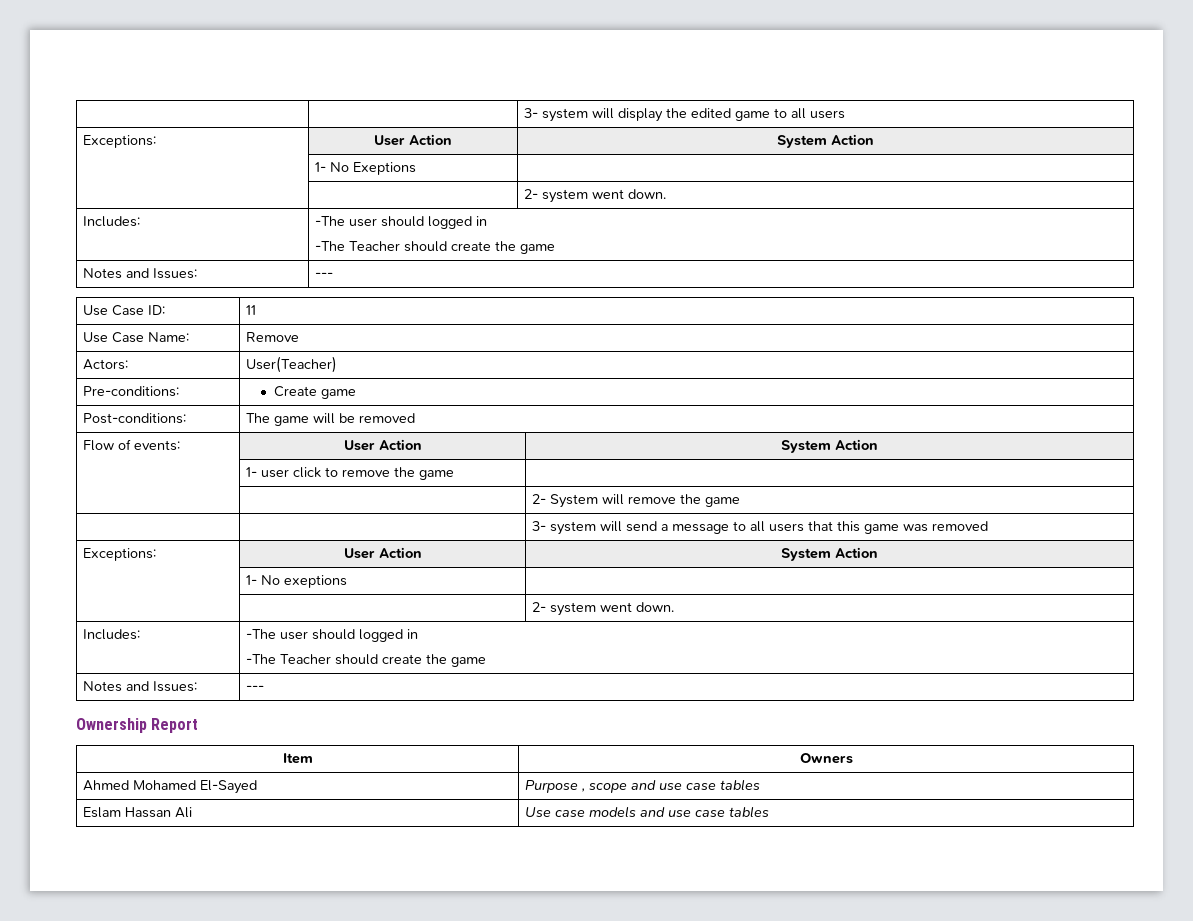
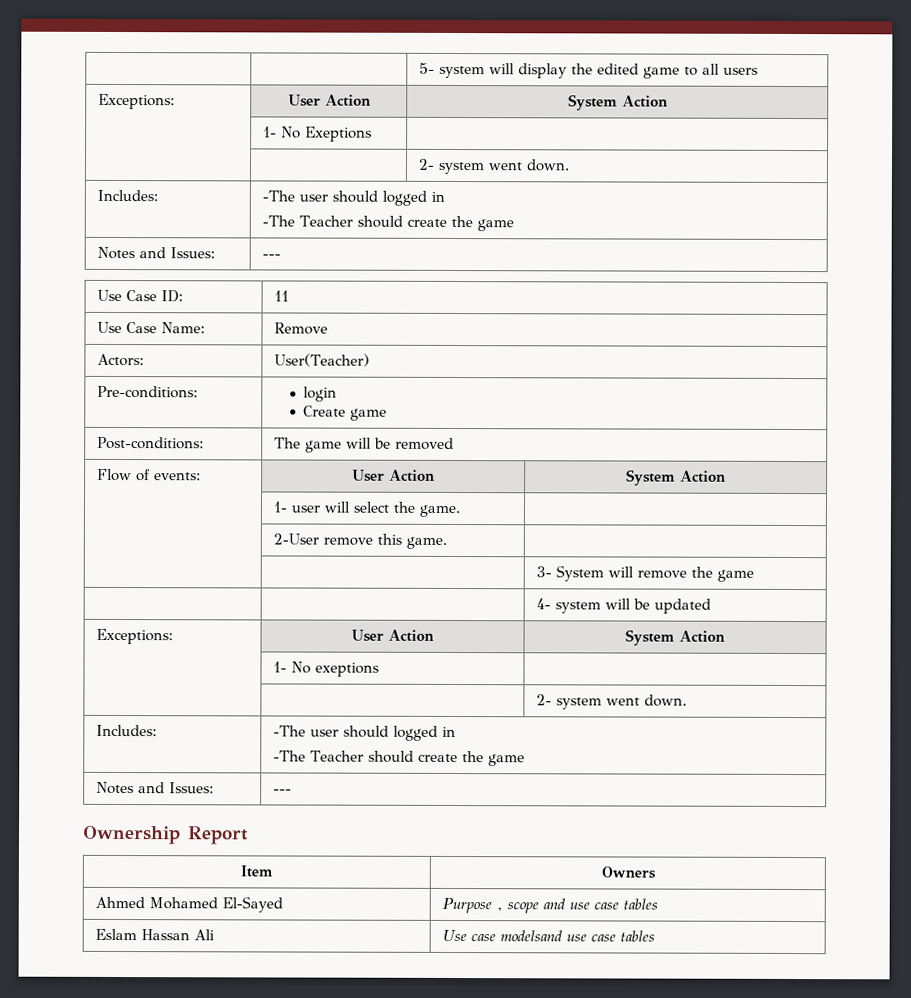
[523,108,538,118] | | 3- -> [419,62,436,74] | | 5-
(179, 391) none -> [303,386,338,402] login //
[292,467,454,480] [531,494,546,504] click to remove the game | // | | 2- -> [324,501,461,518] [273,533,448,549] [536,566,553,578] will select the game. | // | 2-User remove this game. | // | | 3-
[531,521,988,535] 3- system will send a message to all users that this game was removed -> [536,598,712,614] 4- system will be updated
[588,806,665,818] models and -> [500,930,564,942] modelsand

